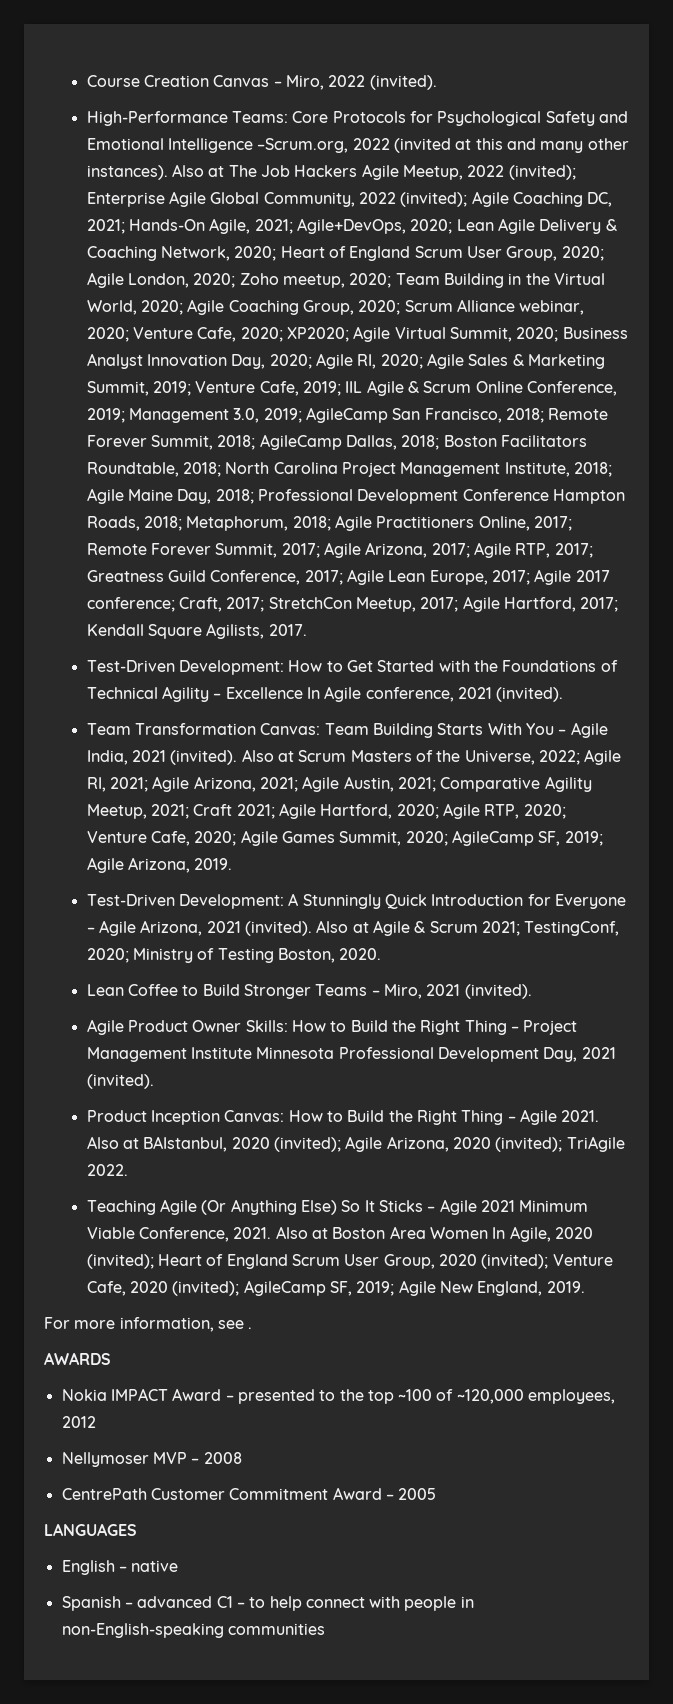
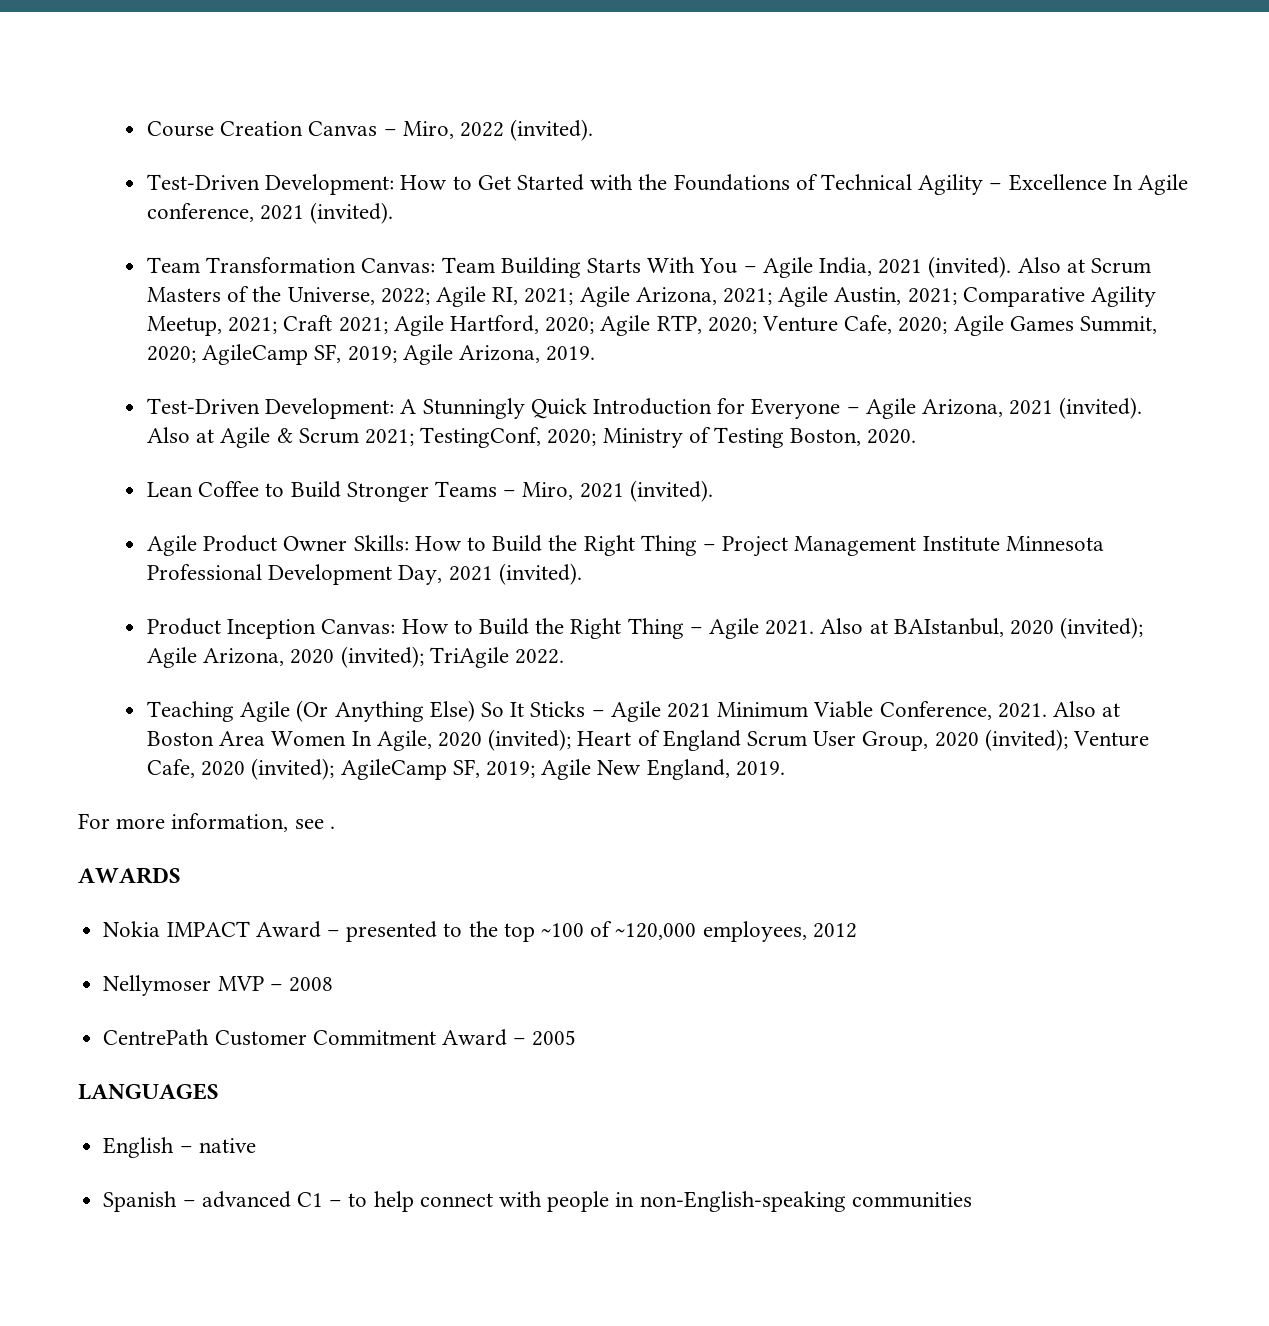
[86,111,628,126] [86,138,629,153] [86,164,576,180] [86,191,613,207] [86,218,617,234] [86,246,604,261] [86,272,605,288] [86,299,585,315] [86,326,628,342] [86,353,605,369] [86,380,617,396] [86,407,609,423] [86,434,587,450] [86,462,612,477] [86,488,625,504] [86,515,572,531] [86,542,593,558] [86,569,610,585] [86,596,619,612] [86,623,307,639] // High-Performance Teams: Core Protocols for Psychological Safety and Emotional Intelligence –Scrum.org, 2022 (invited at this and many other instances). Also at The Job Hackers Agile Meetup, 2022 (invited); Enterprise Agile Global Community, 2022 (invited); Agile Coaching DC, 2021; Hands-On Agile, 2021; Agile+DevOps, 2020; Lean Agile Delivery & Coaching Network, 2020; Heart of England Scrum User Group, 2020; Agile London, 2020; Zoho meetup, 2020; Team Building in the Virtual World, 2020; Agile Coaching Group, 2020; Scrum Alliance webinar, 2020; Venture Cafe, 2020; XP2020; Agile Virtual Summit, 2020; Business Analyst Innovation Day, 2020; Agile RI, 2020; Agile Sales & Marketing Summit, 2019; Venture Cafe, 2019; IIL Agile & Scrum Online Conference, 2019; Management 3.0, 2019; AgileCamp San Francisco, 2018; Remote Forever Summit, 2018; AgileCamp Dallas, 2018; Boston Facilitators Roundtable, 2018; North Carolina Project Management Institute, 2018; Agile Maine Day, 2018; Professional Development Conference Hampton Roads, 2018; Metaphorum, 2018; Agile Practitioners Online, 2017; Remote Forever Summit, 2017; Agile Arizona, 2017; Agile RTP, 2017; Greatness Guild Conference, 2017; Agile Lean Europe, 2017; Agile 2017 conference; Craft, 2017; StretchCon Meetup, 2017; Agile Hartford, 2017; Kendall Square Agilists, 2017. -> (594, 130) none

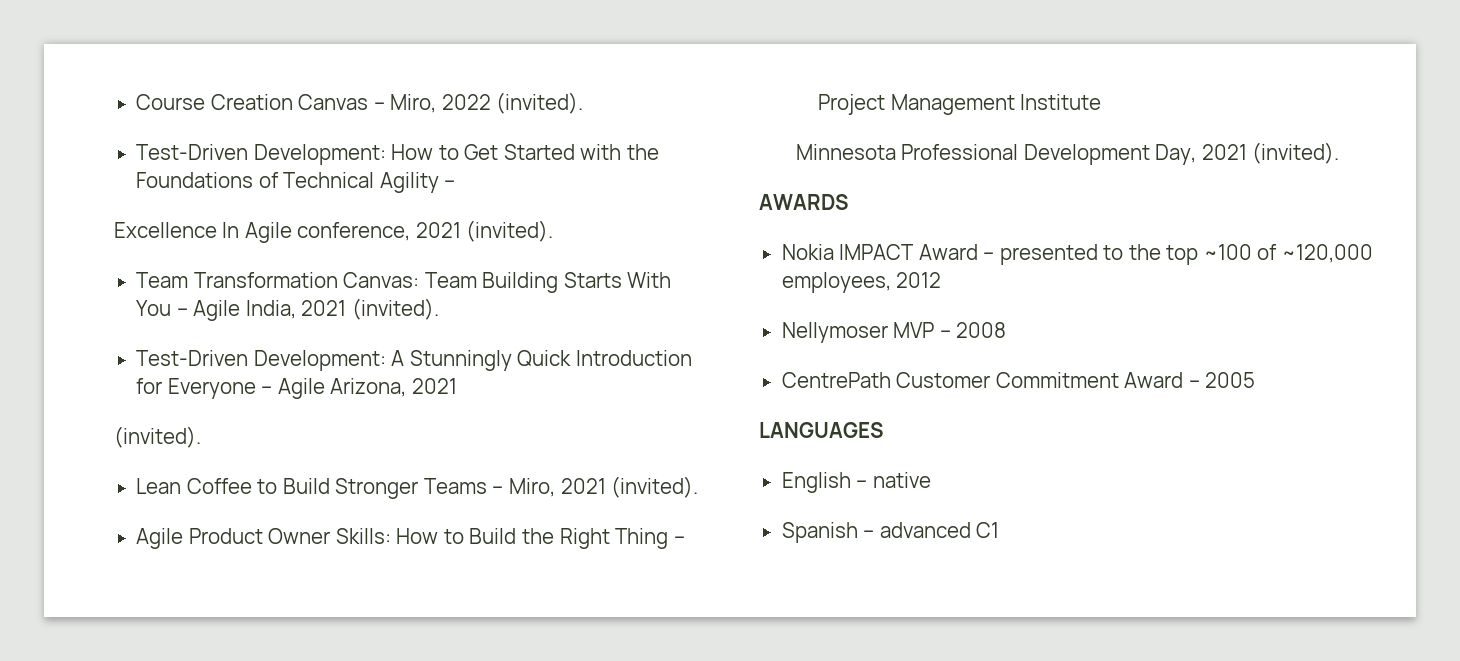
(1003, 186) none -> (456, 184) //
[1017,257,1152,274] [146,286,1157,307] [146,315,1158,336] [146,344,596,365] Also at Scrum Masters of the Universe, 2022; Agile RI, 2021; Agile Arizona, 2021; Agile Austin, 2021; Comparative Agility Meetup, 2021; Craft 2021; Agile Hartford, 2020; Agile RTP, 2020; Venture Cafe, 2020; Agile Games Summit, 2020; AgileCamp SF, 2019; Agile Arizona, 2019. -> (439, 309) none
[1059,397,1143,419] [146,427,917,448] (invited). Also at Agile & Scrum 2021; TestingConf, 2020; Ministry of Testing Boston, 2020. -> [113,426,201,448] // (invited).
(1000, 544) none -> (1102, 102) //
[146,617,1144,639] [146,646,564,668] [146,700,1121,722] [146,729,1150,751] [146,758,785,780] [78,813,335,832] // Product Inception Canvas: How to Build the Right Thing – Agile 2021. Also at BAIstanbul, 2020 (invited); Agile Arizona, 2020 (invited); TriAgile 2022. // Teaching Agile (Or Anything Else) So It Sticks – Agile 2021 Minimum Viable Conference, 2021. Also at Boston Area Women In Agile, 2020 (invited); Heart of England Scrum User Group, 2020 (invited); Venture Cafe, 2020 (invited); AgileCamp SF, 2019; Agile New England, 2019. // For more information, see . -> (1340, 153) none
[329,1191,972,1212] – to help connect with people in non-English-speaking communities -> (1000, 530) none

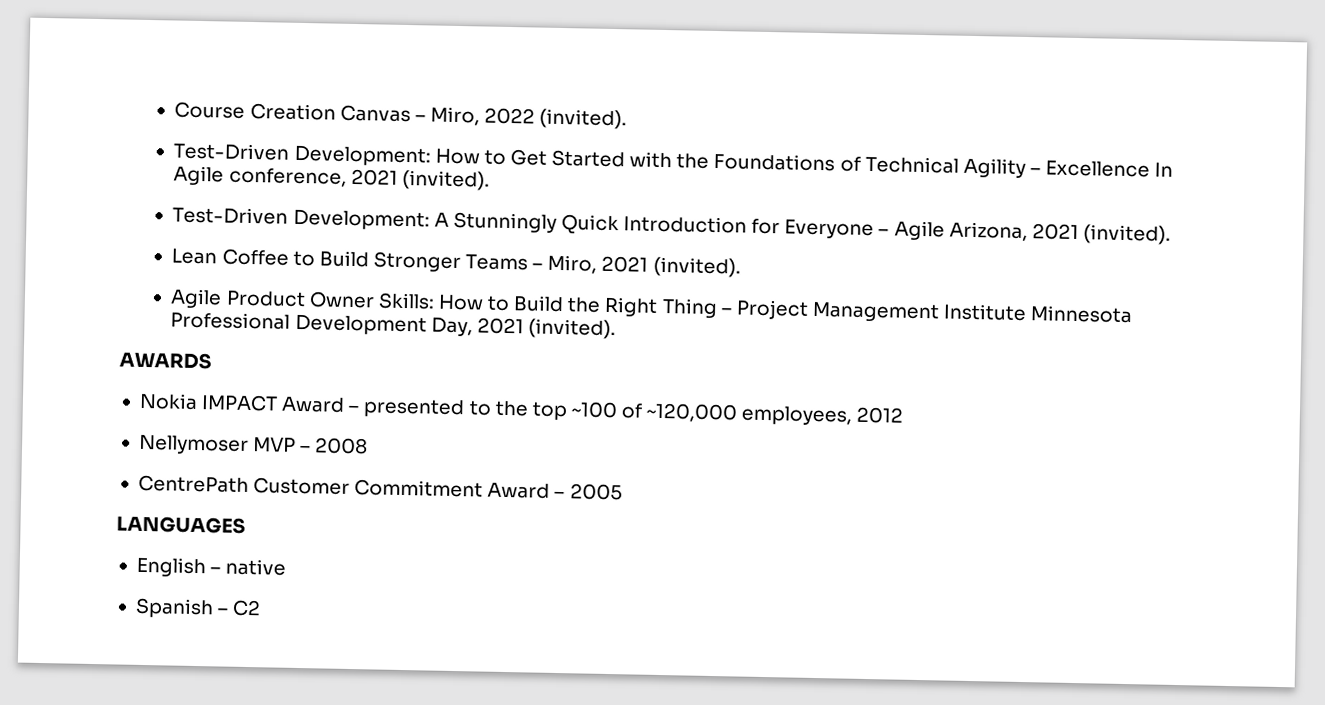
(456, 184) // -> (1041, 171) none
[136,272,672,293] [136,298,439,321] // Team Transformation Canvas: Team Building Starts With You – Agile India, 2021 (invited). -> (490, 180) none
(457, 386) // -> (1079, 232) none
(1102, 102) // -> (1027, 312) none
[879,522,1000,538] advanced C1 -> [232,599,262,617] C2

